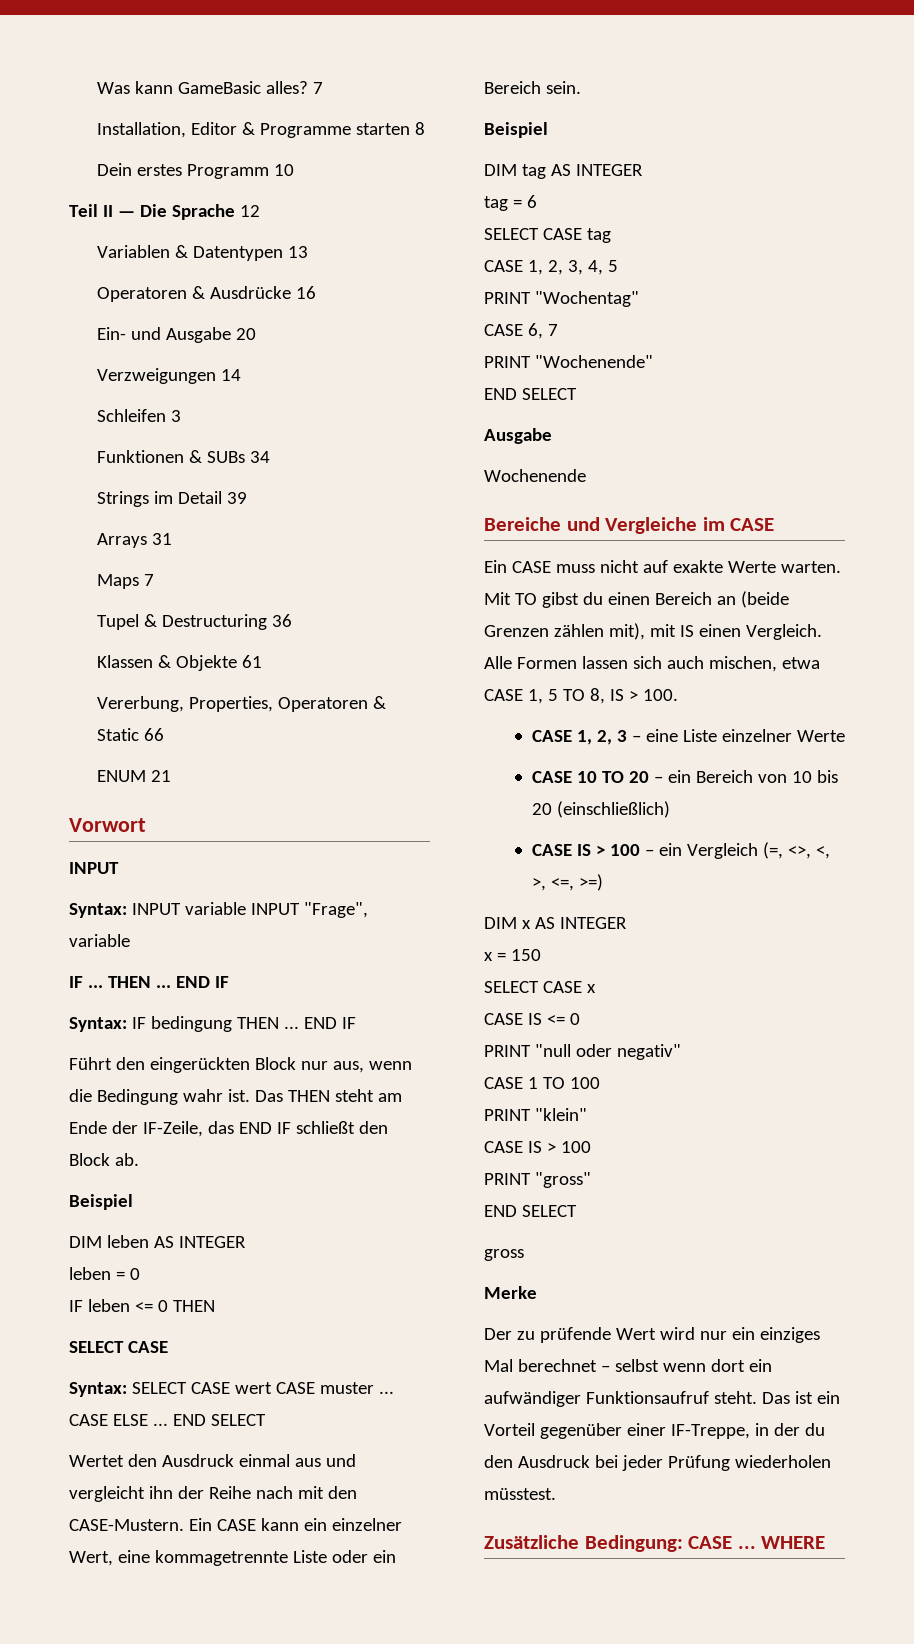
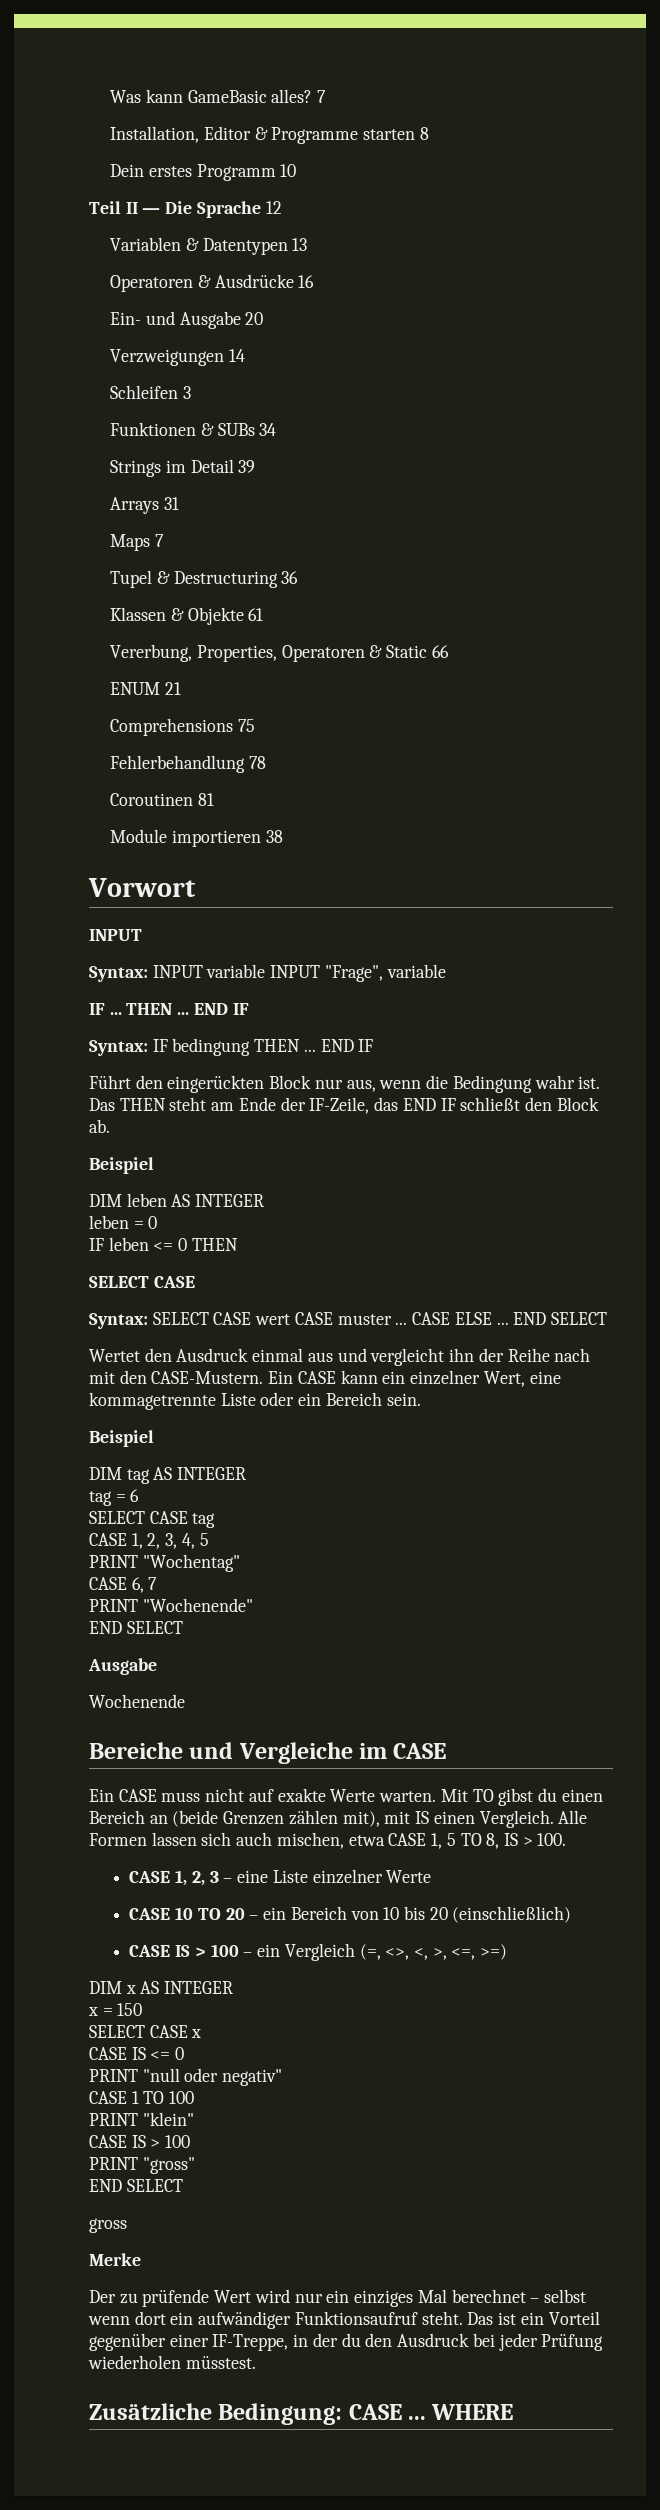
(171, 776) none -> [110,718,255,736] [110,755,266,773] [110,793,214,806] [110,829,283,847] // Comprehensions 75 // Fehlerbehandlung 78 // Coroutinen 81 // Module importieren 38

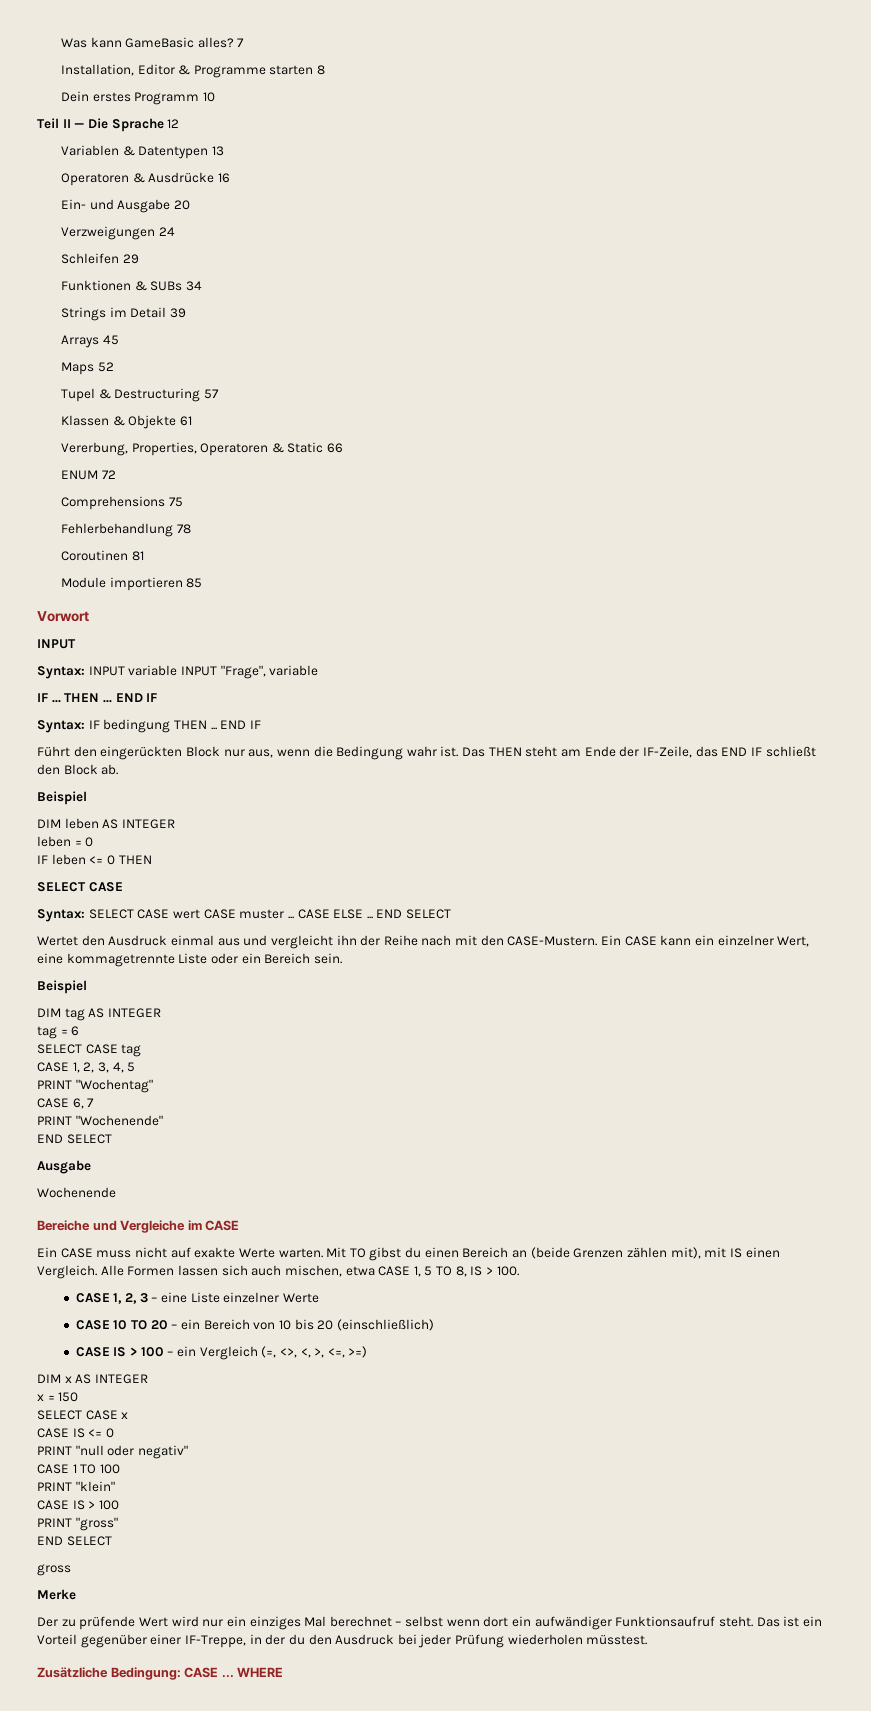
[228,349,245,362] 14 -> [158,227,175,236] 24
[182,386,191,399] 3 -> [122,254,139,264] 29
[163,497,179,510] 31 -> [102,335,119,345] 45
[154,534,164,547] 7 -> [97,362,114,372] 52
[281,571,299,584] 36 -> [203,389,219,399] 57
[164,682,181,695] 21 -> [101,470,116,479] 72
[265,830,283,843] 38 -> [186,578,203,588] 85

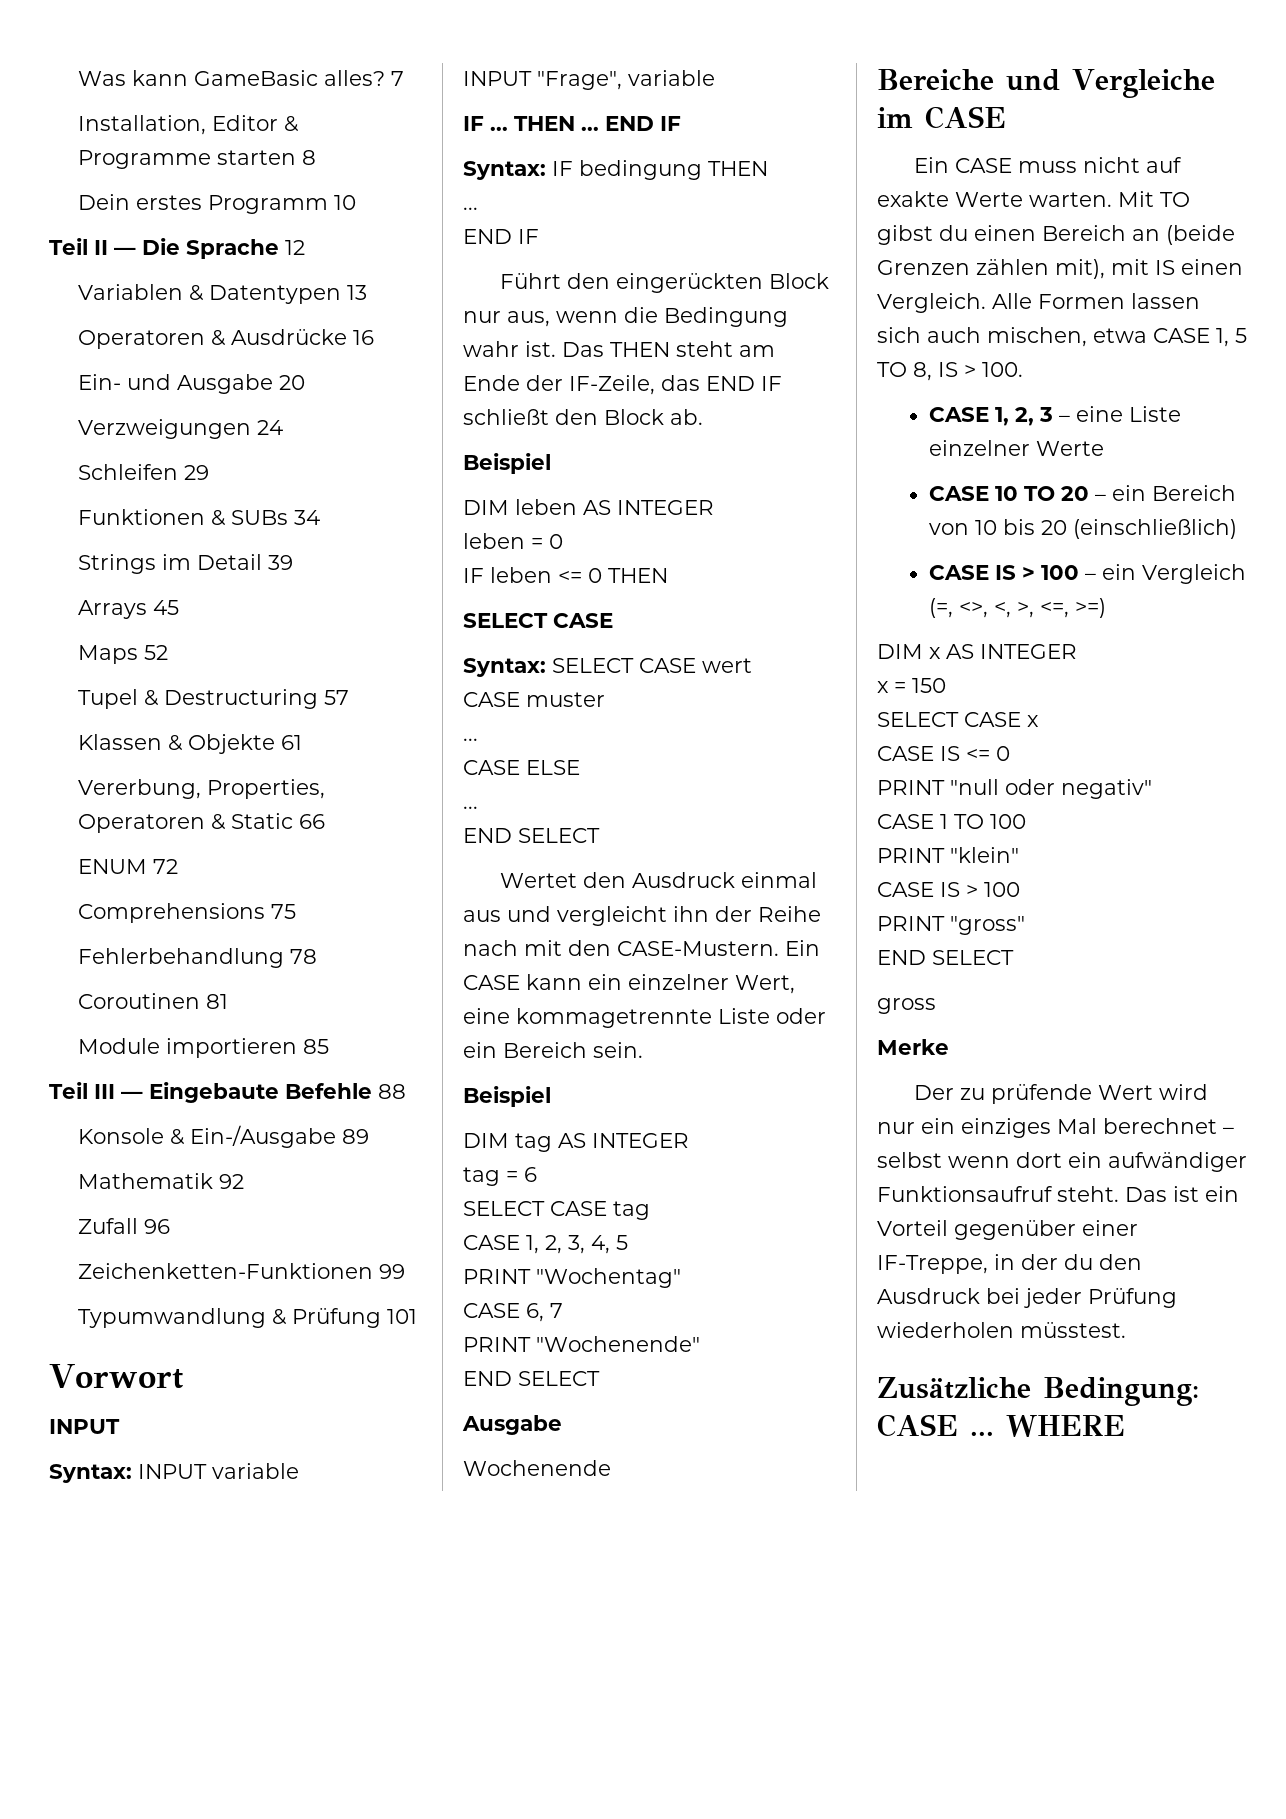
(203, 583) none -> [49,1082,406,1103] [77,1125,369,1148] [77,1173,244,1189] [77,1218,170,1234] [77,1263,405,1279] [77,1308,417,1328] // Teil III — Eingebaute Befehle 88 // Konsole & Ein-/Ausgabe 89 // Mathematik 92 // Zufall 96 // Zeichenketten-Funktionen 99 // Typumwandlung & Prüfung 101
(178, 670) none -> (299, 1471) //
[210,727,217,730] ... -> [463,207,478,210] // ... //
(200, 914) none -> (752, 665) //
[287,916,294,919] ... -> [463,738,478,741] // ... //
[366,916,373,919] ... -> [463,806,478,809] // ... //

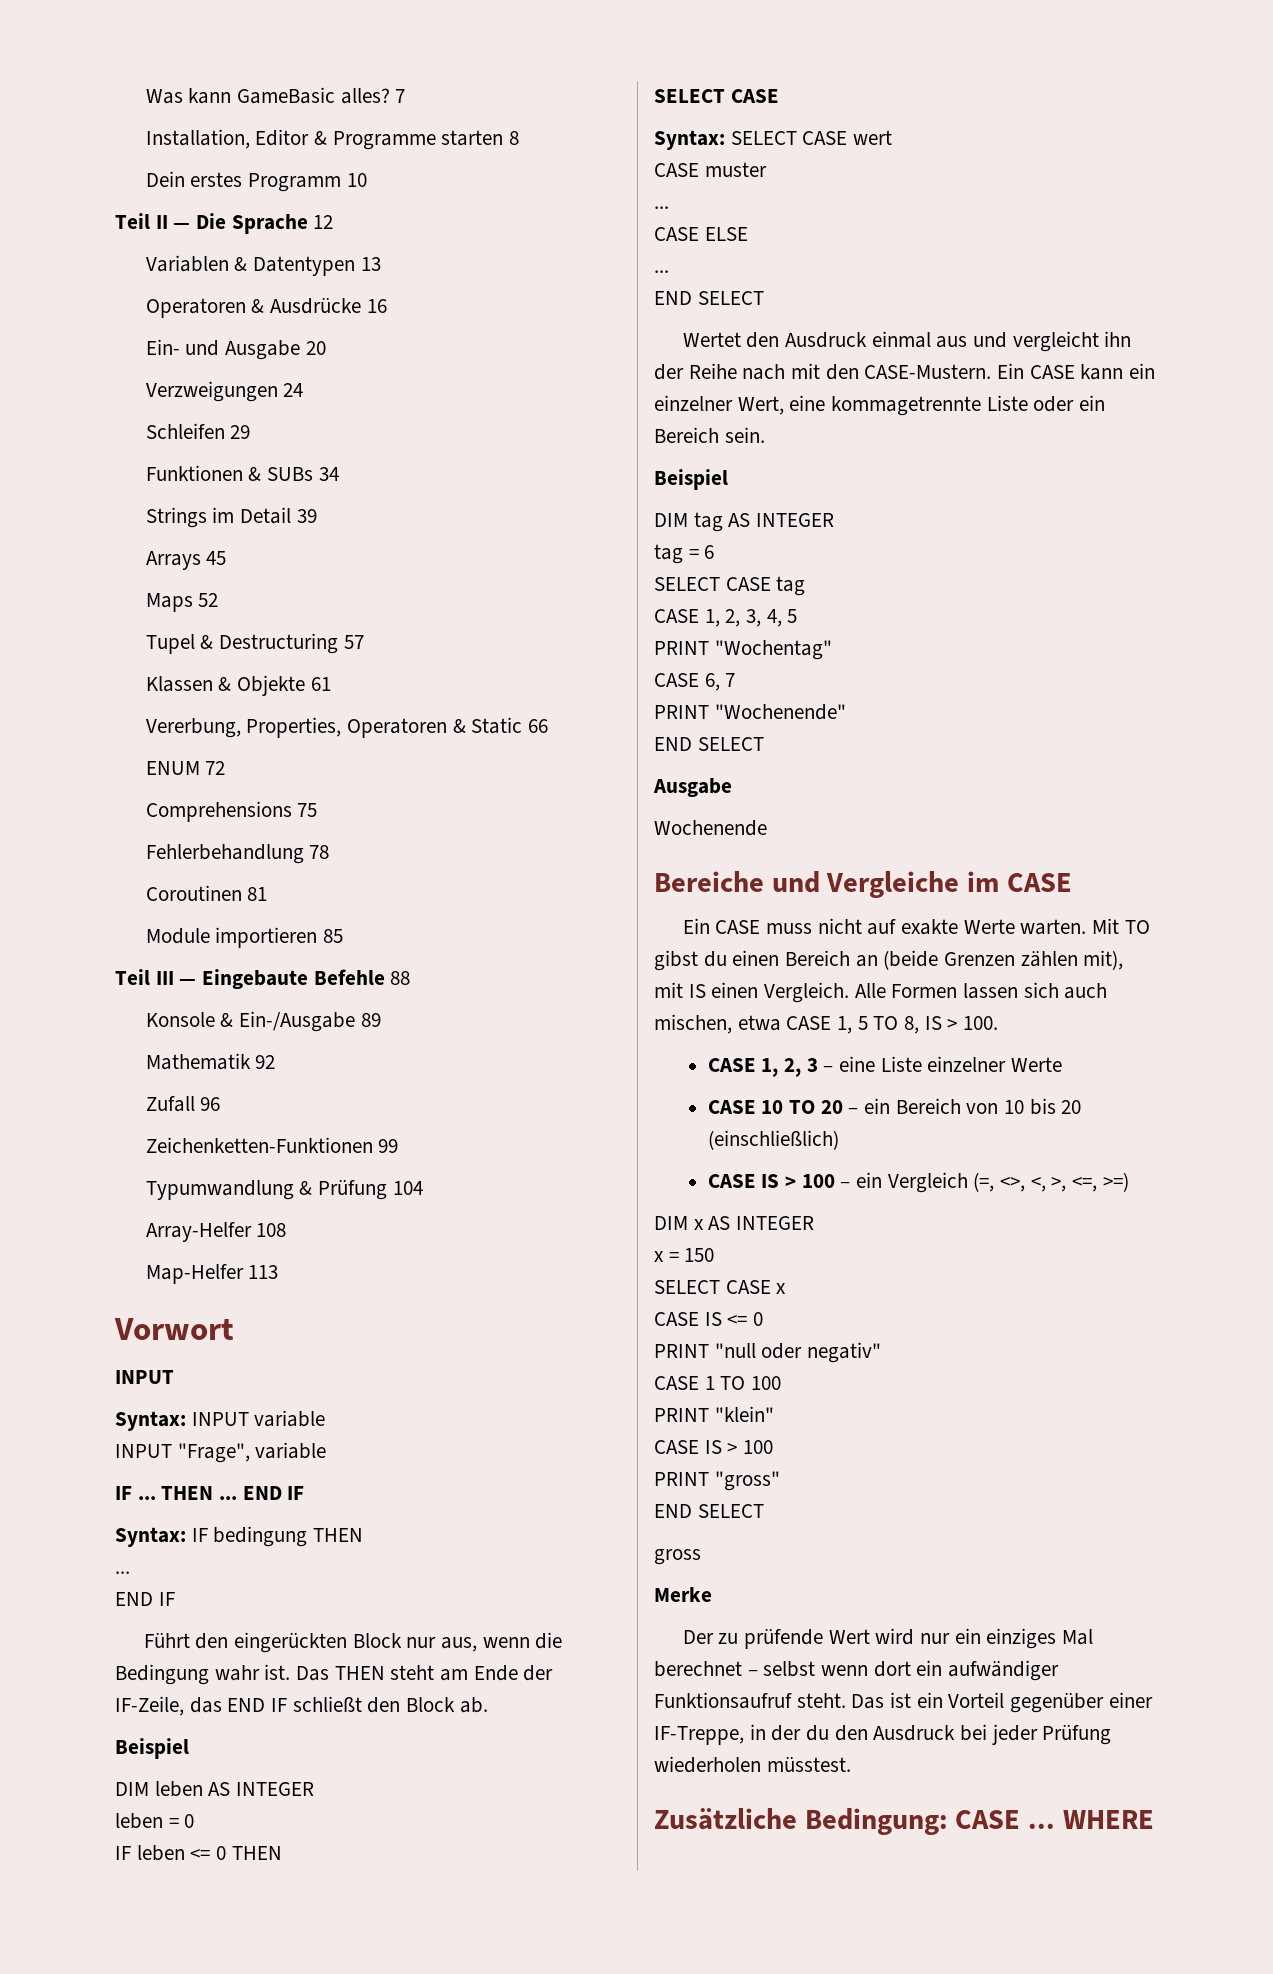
[386,1309,417,1324] 101 -> [392,1181,423,1195] [145,1222,287,1242] [145,1264,279,1284] 104 // Array-Helfer 108 // Map-Helfer 113

